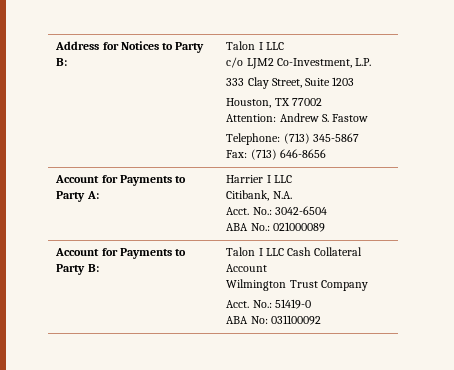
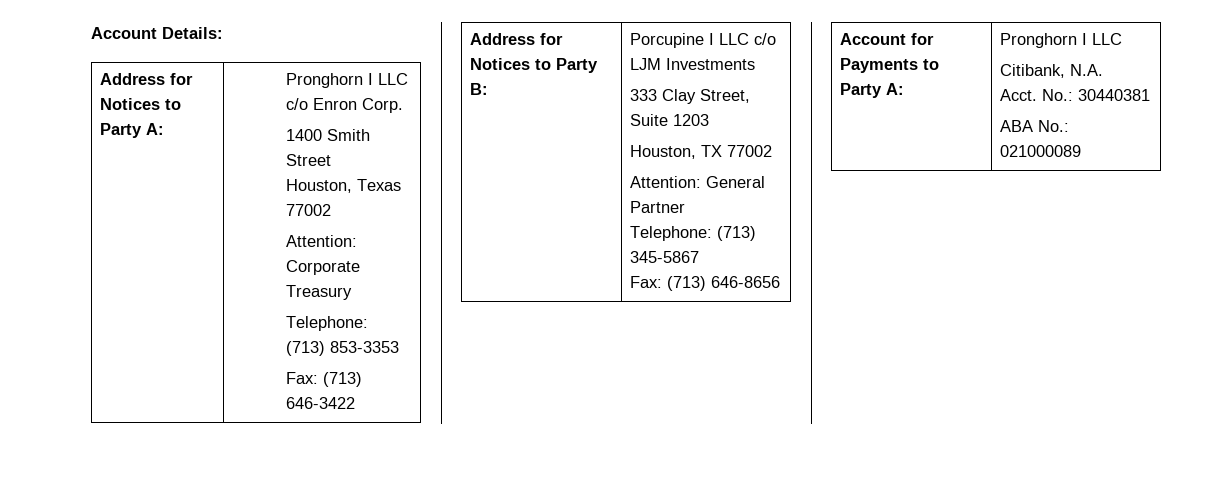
(55, 45) none -> [91,27,223,39] [100,73,194,85] [100,98,182,110] [100,123,165,138] [286,73,409,88] [286,98,404,113] [286,129,371,141] [286,154,332,166] [286,179,402,193] [286,204,332,216] [286,235,358,247] [286,260,361,275] [286,285,353,300] [286,316,369,331] [286,341,400,356] [286,372,363,387] [286,397,356,409] Account Details: // Address for Notices to Party A: | Pronghorn I LLC c/o Enron Corp. // 1400 Smith Street // Houston, Texas 77002 // Attention: Corporate Treasury // Telephone: (713) 853-3353 // Fax: (713) 646-3422 //
[226,41,284,50] [226,57,372,69] Talon I LLC // c/o LJM2 Co-Investment, L.P. -> [630,33,777,48] [630,58,756,70] Porcupine I LLC c/o LJM Investments
[279,113,369,122] Andrew S. Fastow -> [706,176,766,188] [630,201,686,213] General Partner
[226,175,264,183] Harrier -> [1000,33,1078,48] Pronghorn
[274,206,327,215] 3042-6504 -> [1078,89,1151,101] 30440381
[55,248,187,259] [56,264,99,275] [226,247,363,256] [226,264,268,272] [226,279,368,291] [226,299,311,309] [226,315,321,325] // Account for Payments to Party B: | Talon I LLC Cash Collateral Account // Wilmington Trust Company // Acct. No.: 51419-0 // ABA No: 031100092 -> (1082, 151) none

